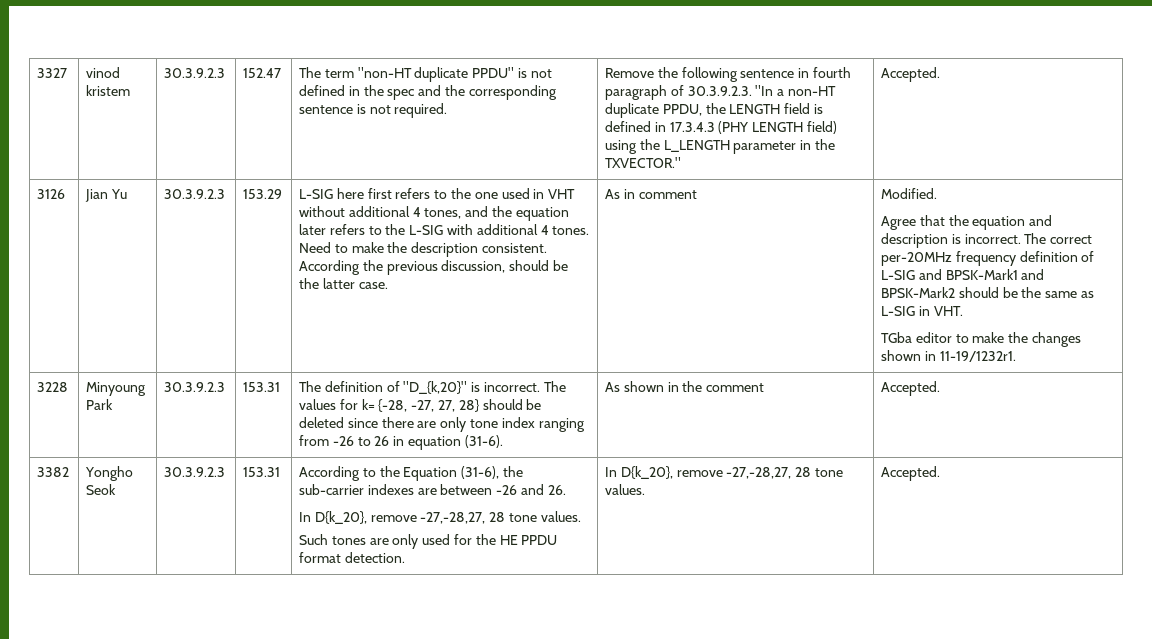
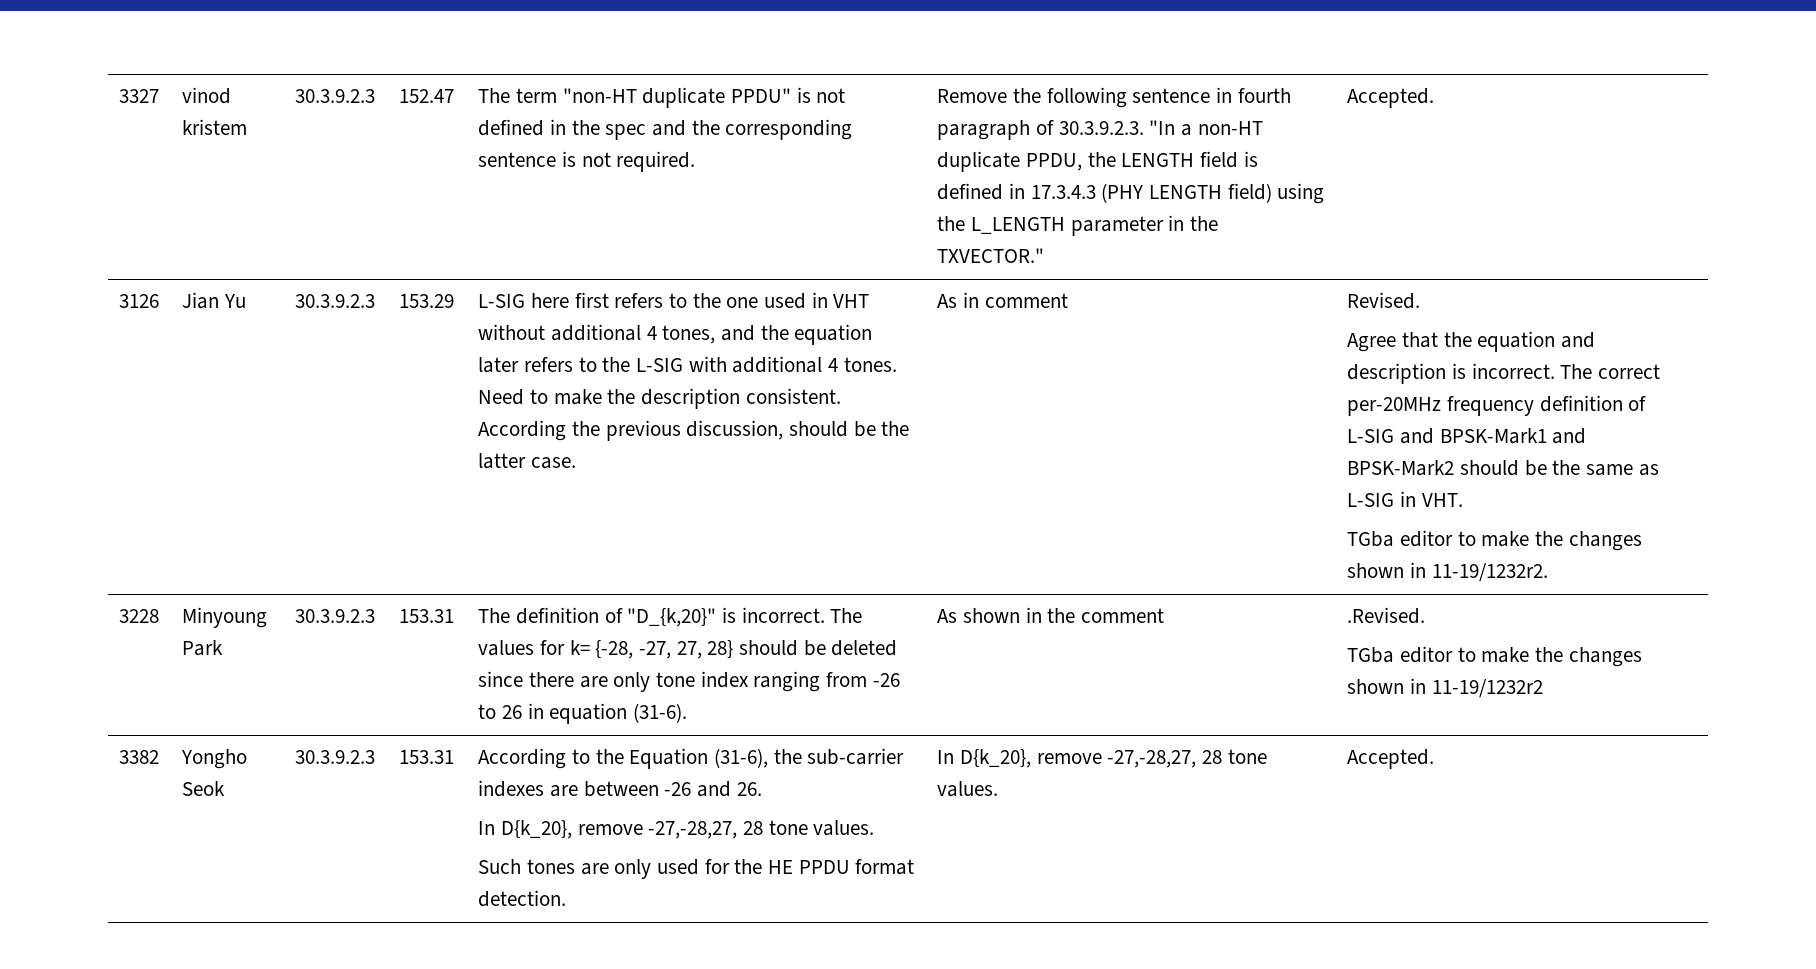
[881,188,938,199] Modified. -> [1347,292,1421,309] Revised.
[939,351,1016,362] 11-19/1232r1. -> [1431,563,1548,582] 11-19/1232r2.
[881,381,941,396] Accepted. -> [1347,607,1426,624] [1347,646,1642,667] [1347,678,1543,698] .Revised. // TGba editor to make the changes shown in 11-19/1232r2

